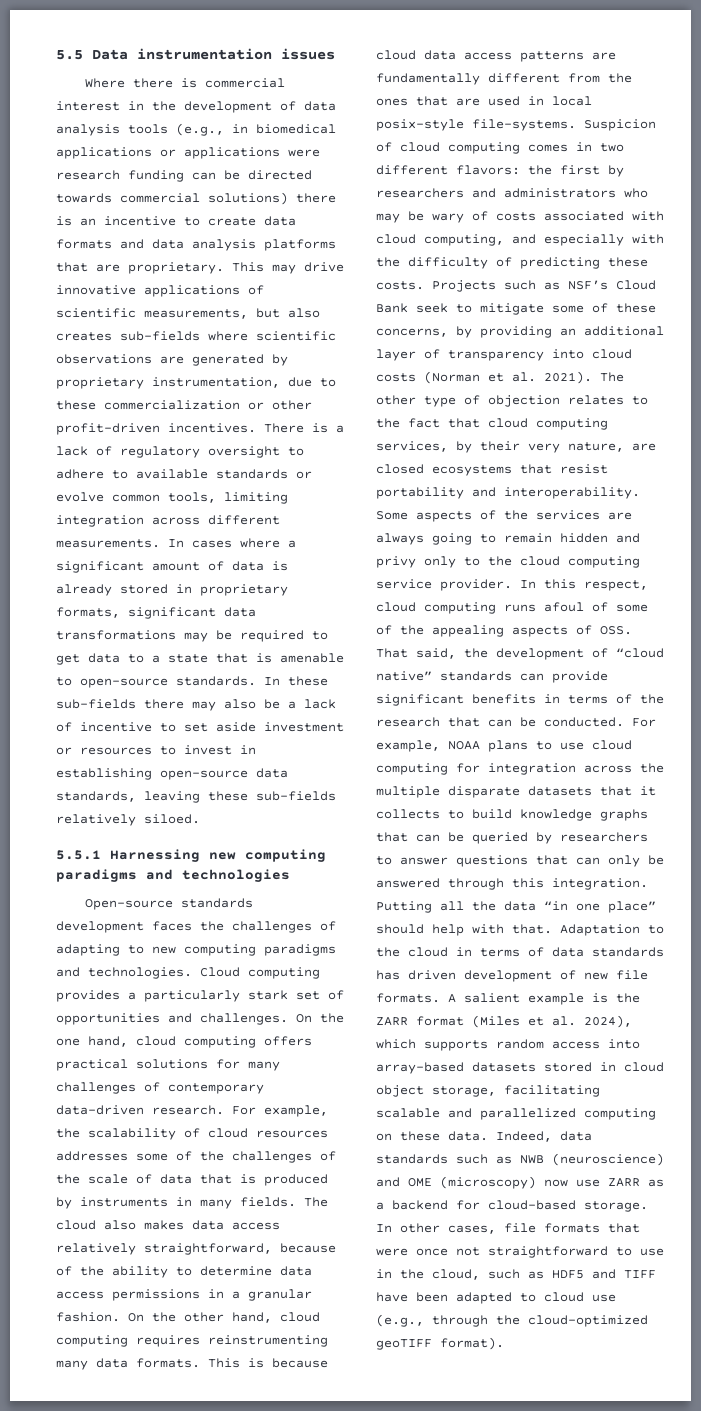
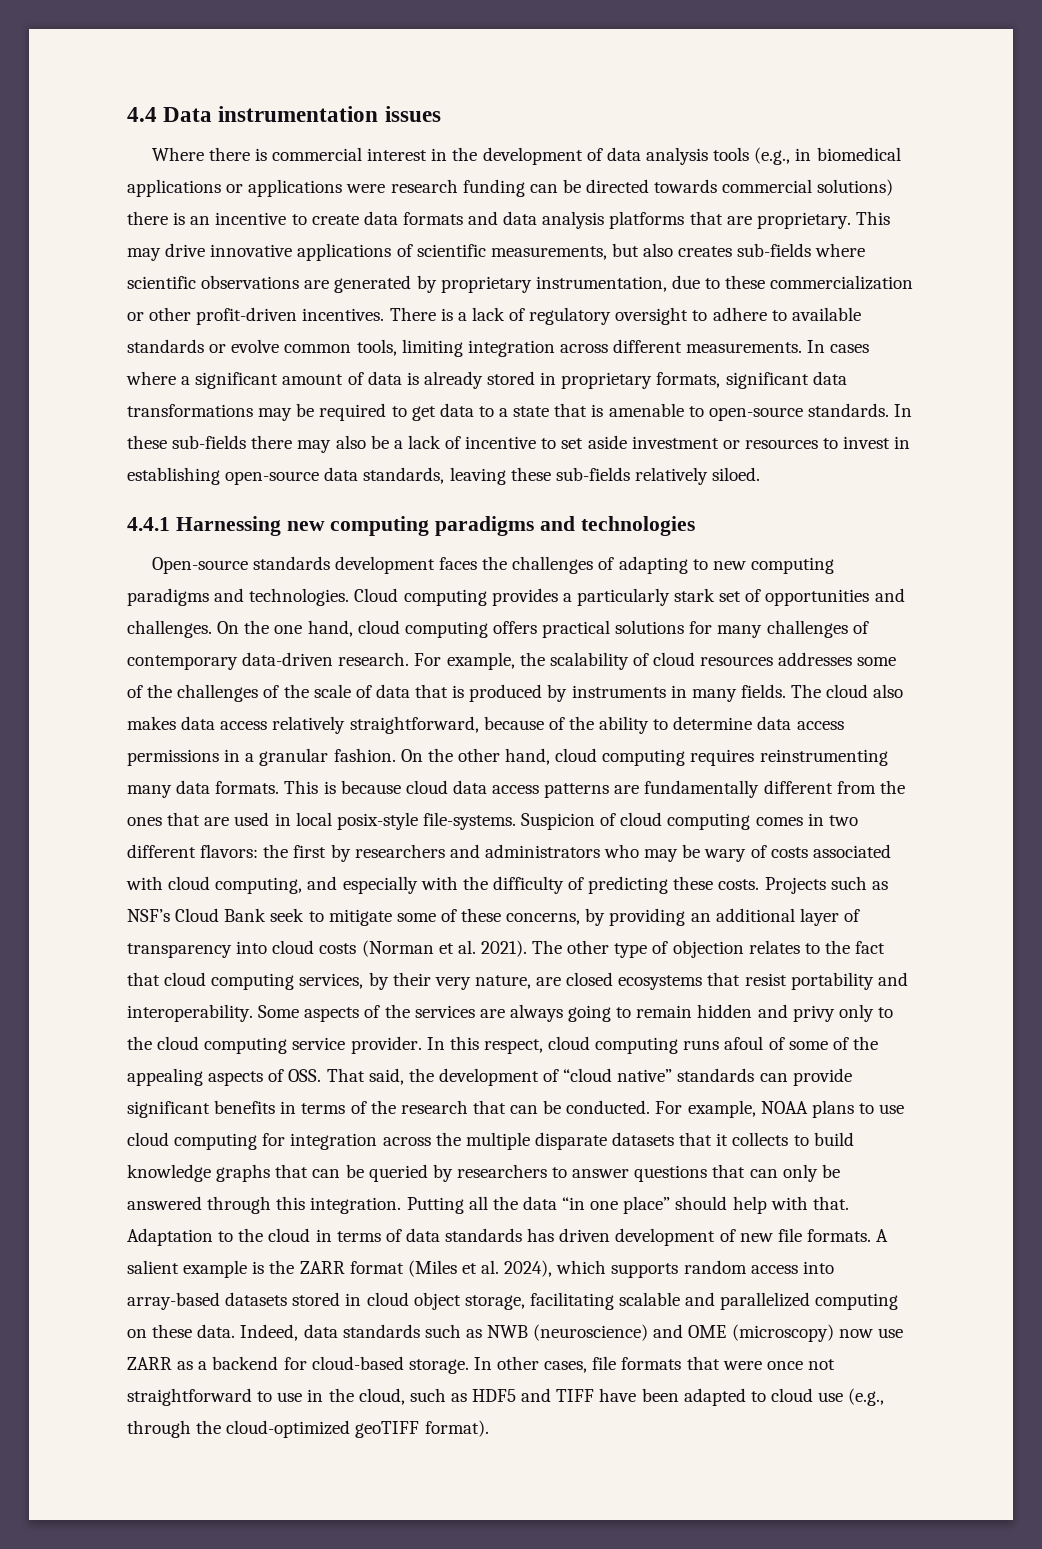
[56,50,83,60] 5.5 -> [127,107,157,122] 4.4
[56,850,101,860] 5.5.1 -> [127,517,170,531] 4.4.1

